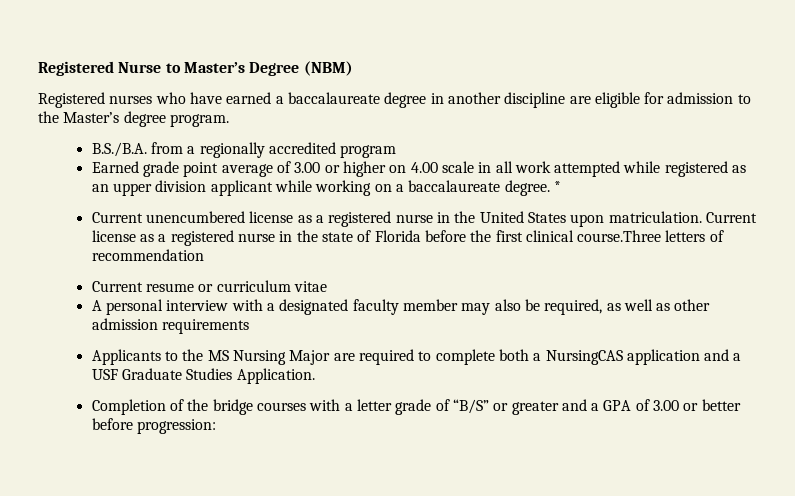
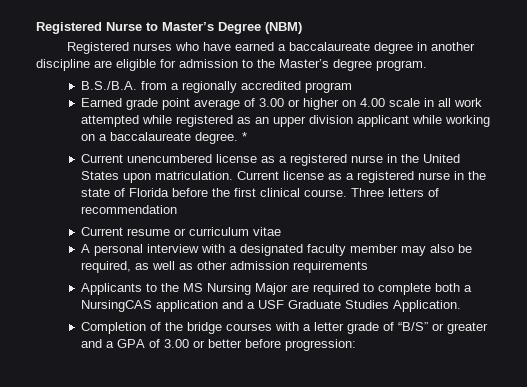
[577,230,662,242] course.Three -> [304,188,385,197] course. Three

